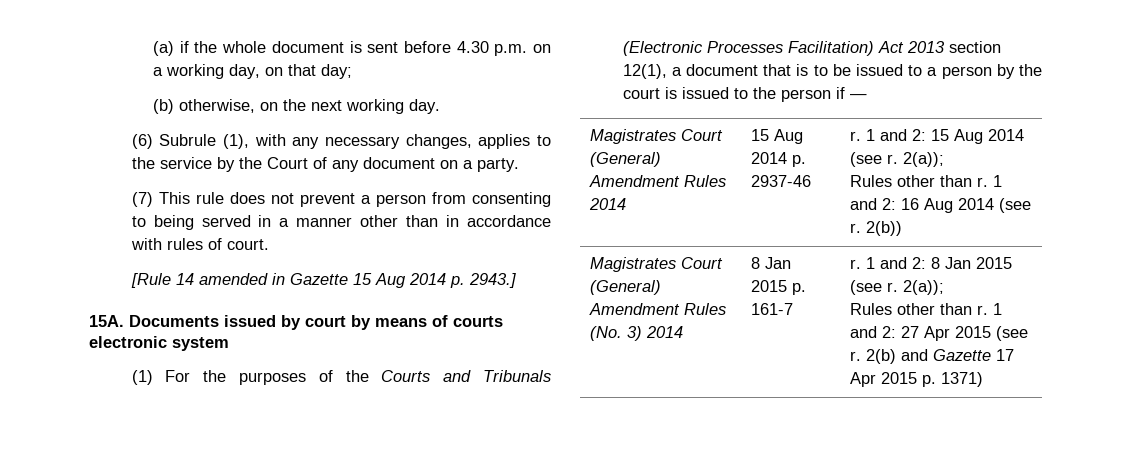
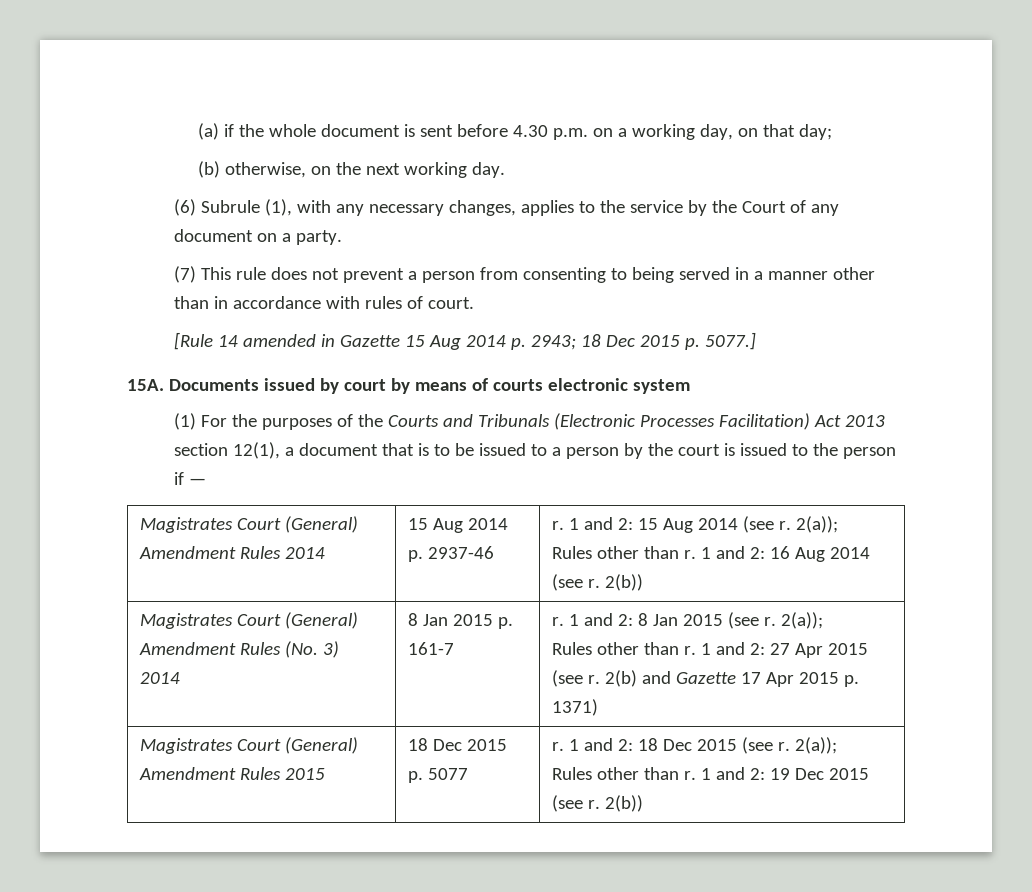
[468,273,516,288] 2943.] -> [531,332,757,350] 2943; 18 Dec 2015 p. 5077.]
(983, 379) none -> [140,737,359,754] [139,767,326,780] [408,738,508,751] [408,768,469,783] [552,737,838,754] [552,767,870,780] [552,795,644,812] // Magistrates Court (General) Amendment Rules 2015 | 18 Dec 2015 p. 5077 | r. 1 and 2: 18 Dec 2015 (see r. 2(a)); // Rules other than r. 1 and 2: 19 Dec 2015 (see r. 2(b))

